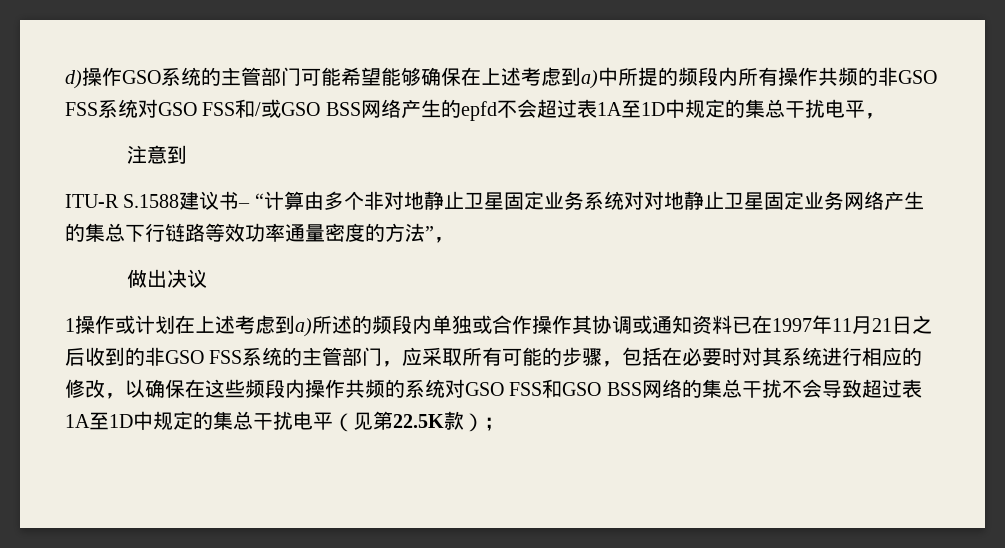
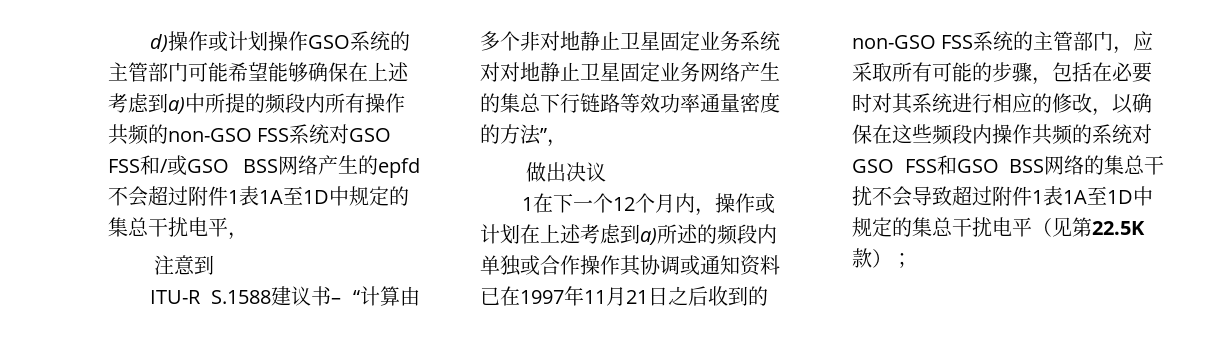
(122, 76) none -> [207,31,308,52] 或计划操作
[878,67,937,86] 非GSO -> [168,128,252,142] non-GSO
(577, 108) none -> [188,186,239,206] 附件1
(75, 325) none -> [532,193,715,216] 在下一个12个月内，
[145,347,204,366] 非GSO -> [852,35,936,49] non-GSO
(902, 388) none -> [992,186,1043,206] 附件1

